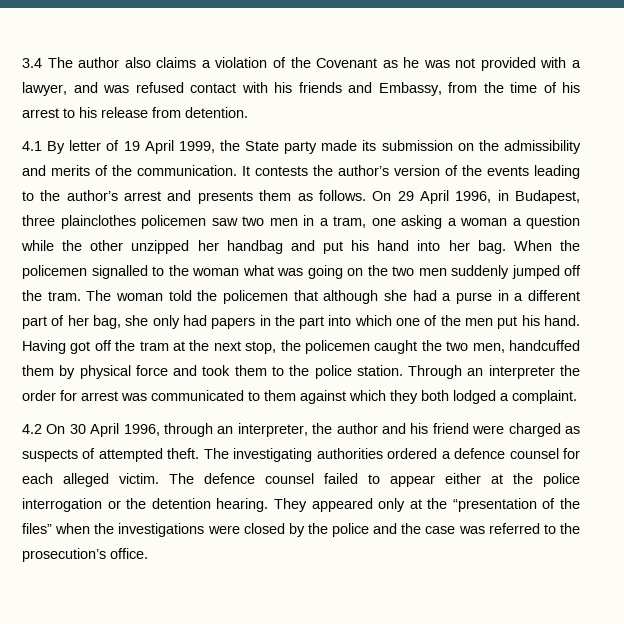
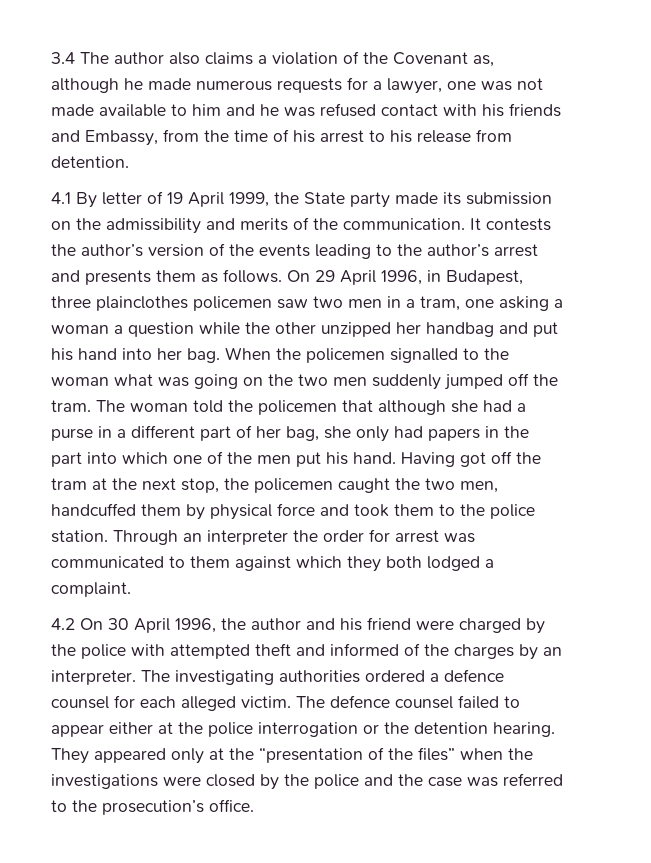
[382,57,581,71] [22,82,98,96] as he was not provided with a lawyer, and -> [473,55,494,67] [51,77,543,94] [51,104,279,117] as, although he made numerous requests for a lawyer, one was not made available to him and he
[164,423,308,437] through an interpreter, -> (216, 625) none
[564,426,580,434] [22,448,200,462] as suspects of attempted theft. -> [526,618,545,634] [51,643,562,660] [51,670,136,685] by the police with attempted theft and informed of the charges by an interpreter.

